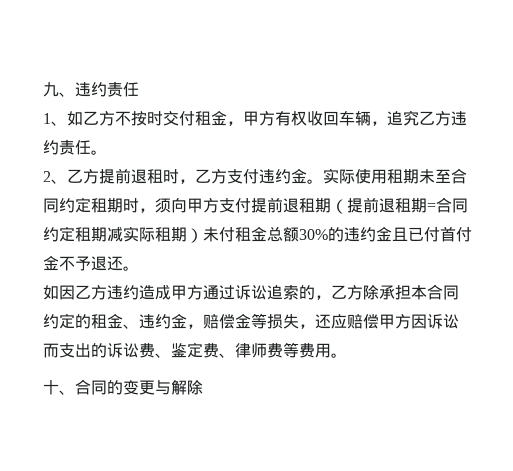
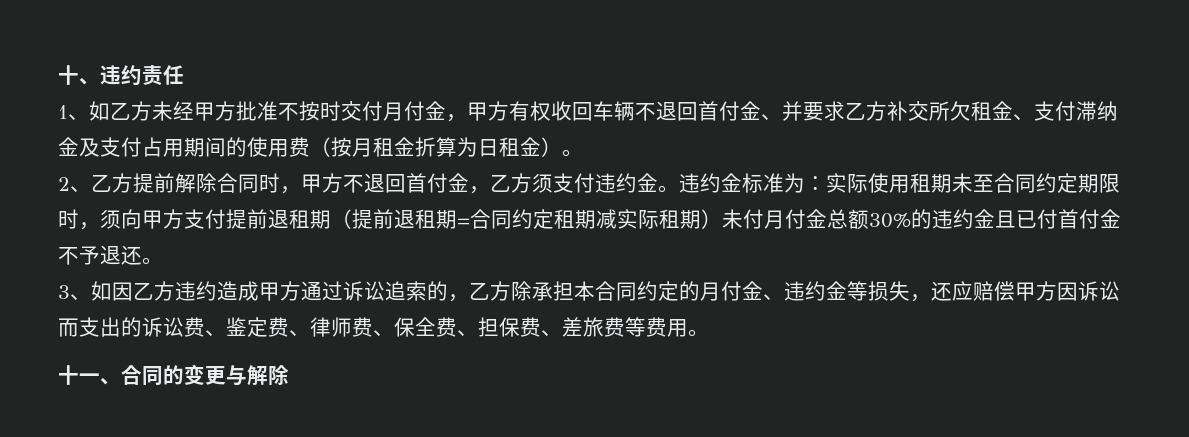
[43,82,59,97] 九 -> [58,65,79,85] 十
(115, 118) none -> [152,101,278,121] 未经甲方批准
[195,111,211,126] 租 -> [383,101,425,121] 月付
[371,110,467,126] [43,139,107,155] [43,168,323,184] ，追究乙方违约责任。 // 2、乙方提前退租时，乙方支付违约金。 -> [635,101,1118,121] [58,137,583,157] [58,173,826,194] 不退回首付金、并要求乙方补交所欠租金、支付滞纳金及支付占用期间的使用费（按月租金折算为日租金）。 // 2、乙方提前解除合同时，甲方不退回首付金，乙方须支付违约金。违约金标准为：
[91,198,123,213] 租期 -> [1078,173,1120,193] 期限
[235,227,251,242] 租 -> [764,209,806,229] 月付
(139, 268) none -> [58,285,91,300] 3、
[91,314,107,329] 租 -> [700,281,742,301] 月付
[187,314,251,329] ，赔偿金 -> (847, 290) none
(283, 350) none -> [373,317,625,337] 、保全费、担保费、差旅费
(59, 387) none -> [79,373,100,383] 一

